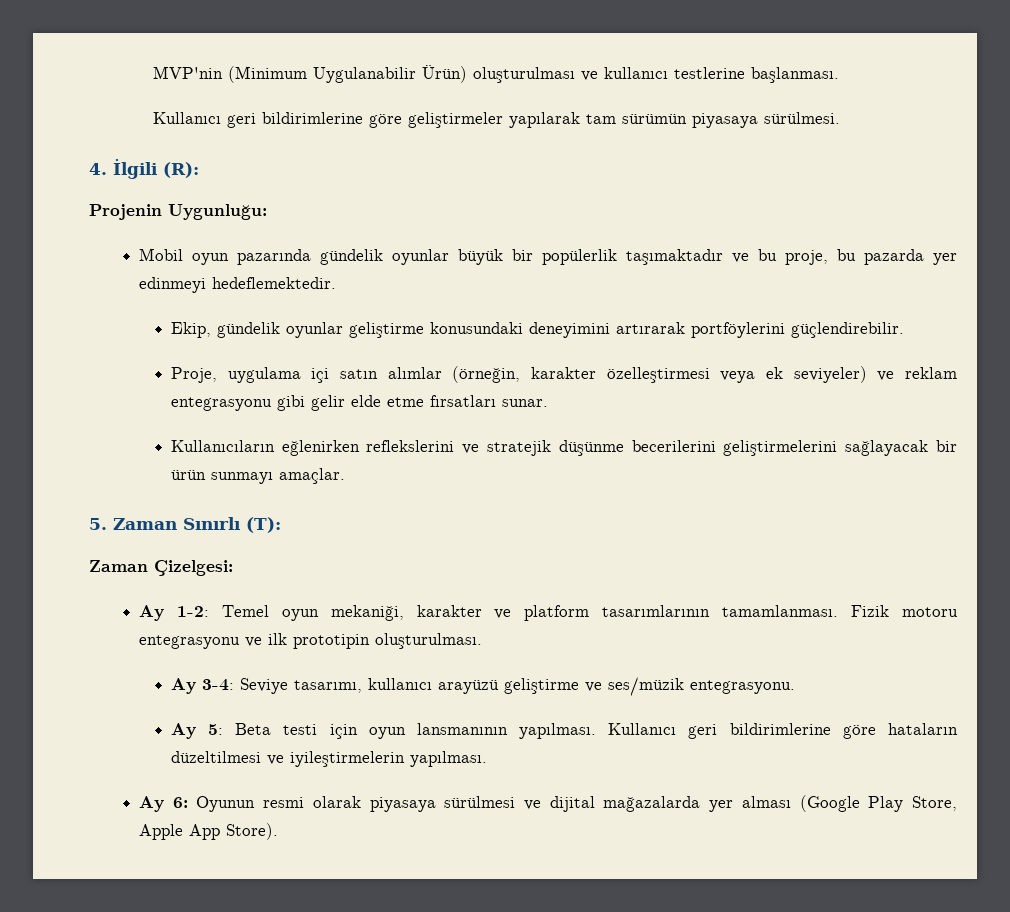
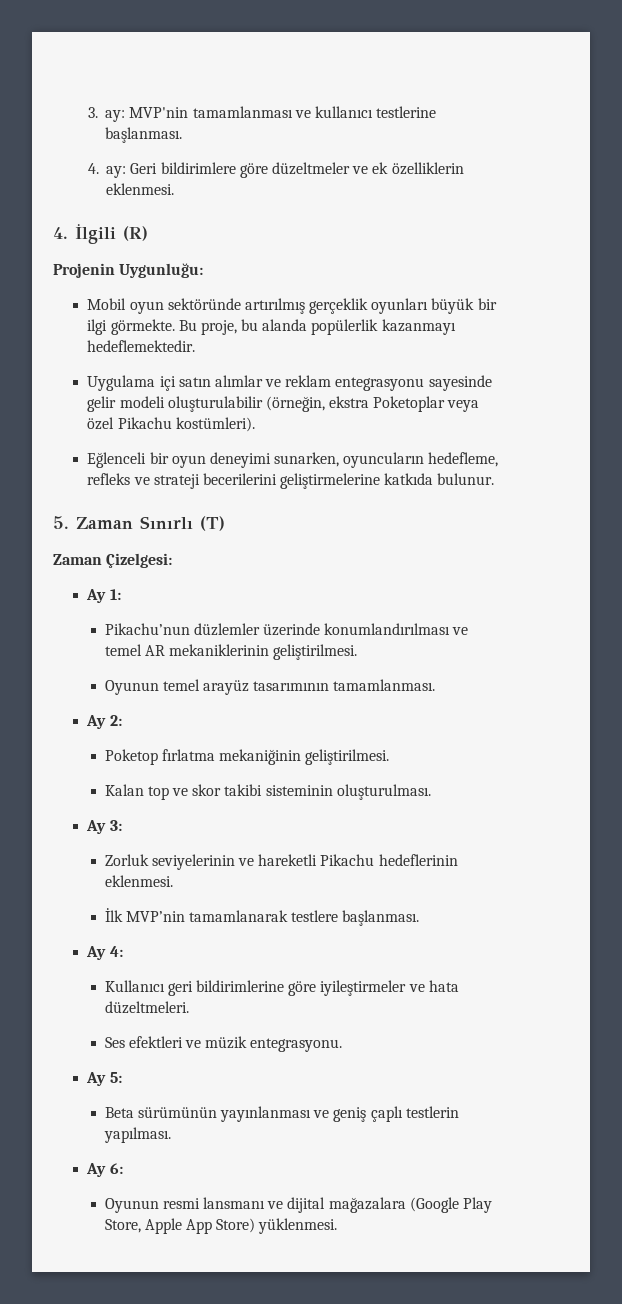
[152,65,575,83] MVP'nin (Minimum Uygulanabilir Ürün) oluşturulması -> [87,106,293,122] 3. ay: MVP'nin tamamlanması
[152,112,840,128] Kullanıcı geri bildirimlerine göre geliştirmeler yapılarak tam sürümün piyasaya sürülmesi. -> [87,162,464,178] [106,183,175,195] 4. ay: Geri bildirimlere göre düzeltmeler ve ek özelliklerin eklenmesi.
[163,162,199,178] (R): -> [123,226,148,241] (R)
[237,249,957,265] [139,277,337,293] [170,322,904,338] [170,366,958,383] [170,395,548,411] [170,440,958,456] [170,468,345,484] pazarında gündelik oyunlar büyük bir popülerlik taşımaktadır ve bu proje, bu pazarda yer edinmeyi hedeflemektedir. // Ekip, gündelik oyunlar geliştirme konusundaki deneyimini artırarak portföylerini güçlendirebilir. // Proje, uygulama içi satın alımlar (örneğin, karakter özelleştirmesi veya ek seviyeler) ve reklam entegrasyonu gibi gelir elde etme fırsatları sunar. // Kullanıcıların eğlenirken reflekslerini ve stratejik düşünme becerilerini geliştirmelerini sağlayacak bir ürün sunmayı amaçlar. -> [167,298,497,314] [87,319,456,335] [87,340,196,352] [87,375,492,391] [87,396,480,412] [87,417,255,432] [87,452,499,468] [87,473,495,489] sektöründe artırılmış gerçeklik oyunları büyük bir ilgi görmekte. Bu proje, bu alanda popülerlik kazanmayı hedeflemektedir. // Uygulama içi satın alımlar ve reklam entegrasyonu sayesinde gelir modeli oluşturulabilir (örneğin, ekstra Poketoplar veya özel Pikachu kostümleri). // Eğlenceli bir oyun deneyimi sunarken, oyuncuların hedefleme, refleks ve strateji becerilerini geliştirmelerine katkıda bulunur.
[246,517,281,533] (T): -> [200,516,225,531] (T)
[176,605,958,621] [139,633,483,649] [170,677,795,696] [170,723,959,739] [170,751,405,767] 1-2: Temel oyun mekaniği, karakter ve platform tasarımlarının tamamlanması. Fizik motoru entegrasyonu ve ilk prototipin oluşturulması. // Ay 3-4: Seviye tasarımı, kullanıcı arayüzü geliştirme ve ses/müzik entegrasyonu. // Ay 5: Beta testi için oyun lansmanının yapılması. Kullanıcı geri bildirimlerine göre hataların düzeltilmesi ve iyileştirmelerin -> [109,589,121,600] [104,623,469,636] [104,644,358,660] [104,679,436,695] [86,715,122,729] [104,749,390,765] [104,784,431,800] [86,820,122,834] [104,854,458,870] [104,875,173,887] [104,908,420,926] [86,946,123,960] [104,980,459,996] [104,1001,189,1014] [104,1036,343,1052] [86,1072,122,1086] [104,1106,459,1122] 1: // Pikachu’nun düzlemler üzerinde konumlandırılması ve temel AR mekaniklerinin geliştirilmesi. // Oyunun temel arayüz tasarımının tamamlanması. // Ay 2: // Poketop fırlatma mekaniğinin geliştirilmesi. // Kalan top ve skor takibi sisteminin oluşturulması. // Ay 3: // Zorluk seviyelerinin ve hareketli Pikachu hedeflerinin eklenmesi. // İlk MVP’nin tamamlanarak testlere başlanması. // Ay 4: // Kullanıcı geri bildirimlerine göre iyileştirmeler ve hata düzeltmeleri. // Ses efektleri ve müzik entegrasyonu. // Ay 5: // Beta sürümünün yayınlanması ve geniş çaplı testlerin
(188, 802) none -> (123, 1168) //
[312,796,791,812] olarak piyasaya sürülmesi ve dijital mağazalarda yer alması -> [202,1197,406,1213] lansmanı ve dijital mağazalara
[226,823,279,840] Store). -> [216,1218,338,1234] Store) yüklenmesi.

